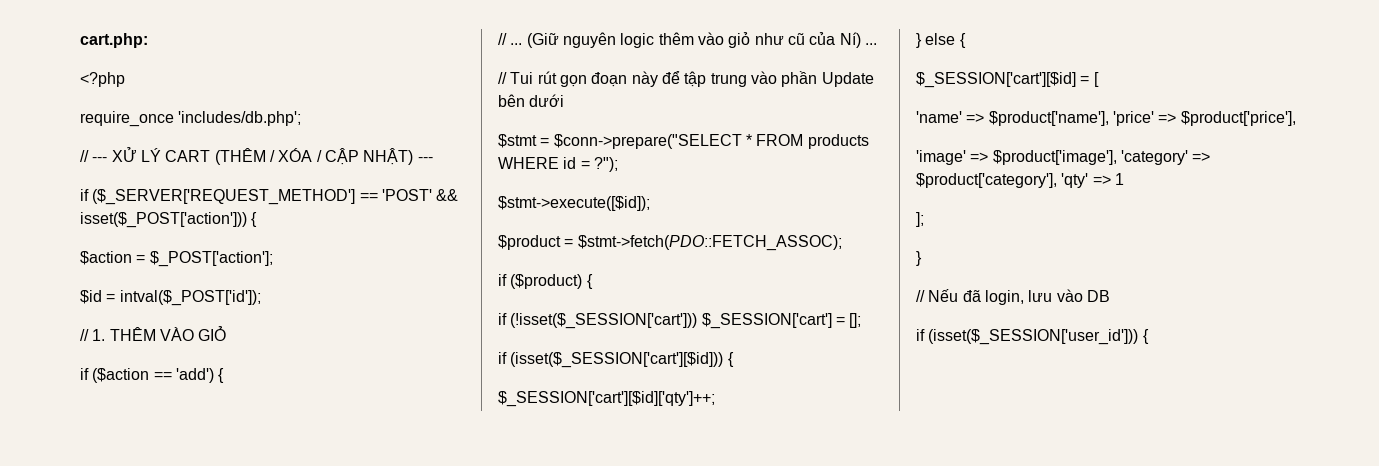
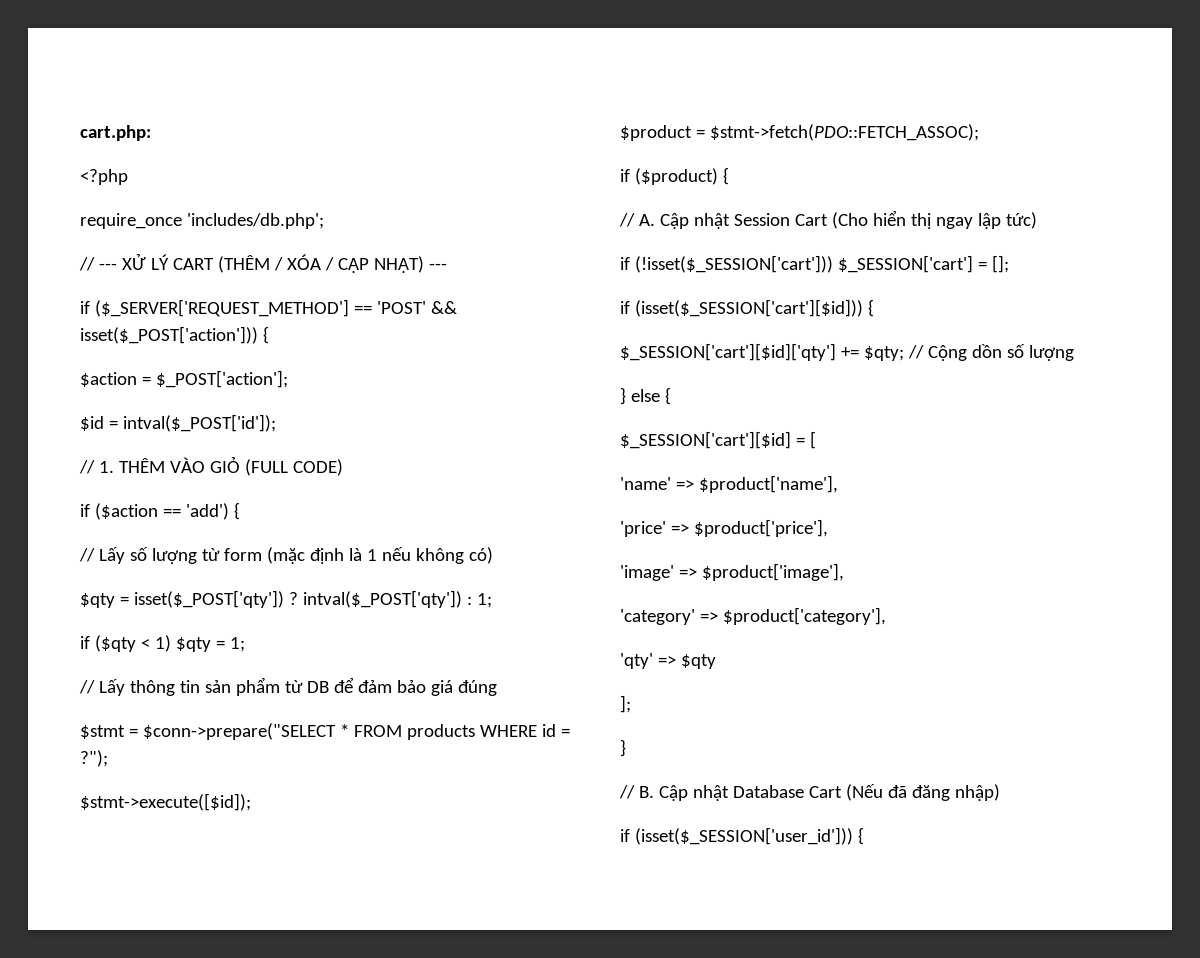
(227, 333) none -> [244,459,343,476] (FULL CODE)
[510,32,877,48] [498,71,874,87] [498,94,565,107] ... (Giữ nguyên logic thêm vào giỏ như cũ của Ní) ... // // Tui rút gọn đoạn này để tập trung vào phần Update bên dưới -> [98,547,493,564] [80,590,492,608] [80,635,245,652] [79,677,497,696] Lấy số lượng từ form (mặc định là 1 nếu không có) // $qty = isset($_POST['qty']) ? intval($_POST['qty']) : 1; // if ($qty < 1) $qty = 1; // // Lấy thông tin sản phẩm từ DB để đảm bảo giá đúng
(593, 281) none -> [619,210,1037,229] // // A. Cập nhật Session Cart (Cho hiển thị ngay lập tức)
[498,391,715,407] $_SESSION['cart'][$id]['qty']++; -> [620,343,1074,361] $_SESSION['cart'][$id]['qty'] += $qty; // Cộng dồn số lượng
(1109, 118) none -> (838, 484) //
(1117, 157) none -> (844, 572) //
(1057, 180) none -> (886, 616) //
[1114,173,1124,185] 1 -> [680,654,716,669] $qty
[928,289,1110,305] Nếu đã login, lưu vào DB -> [638,784,1000,801] B. Cập nhật Database Cart (Nếu đã đăng nhập)

